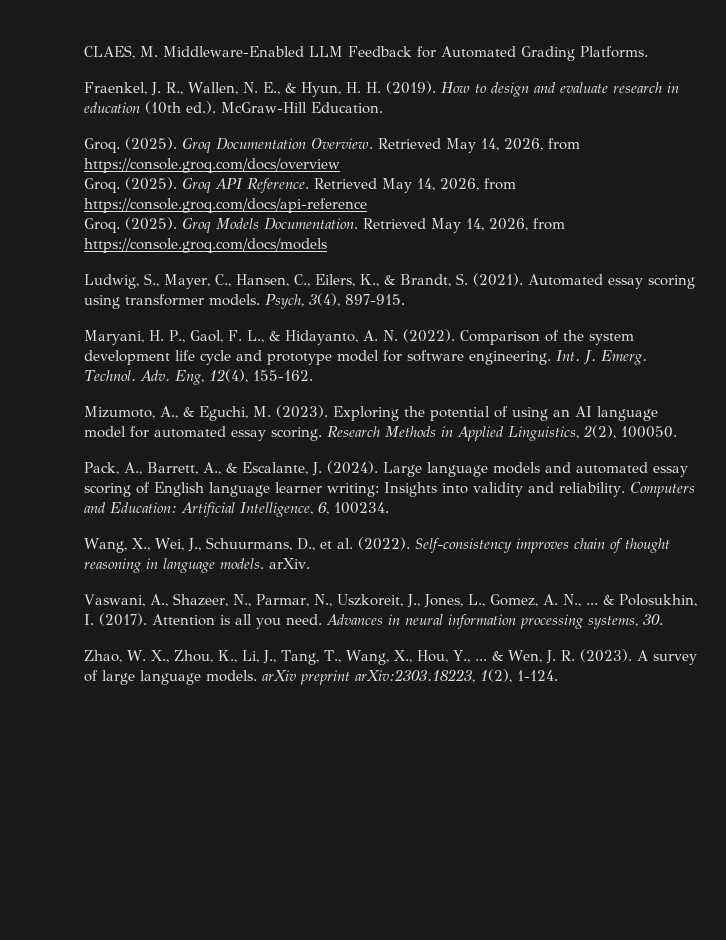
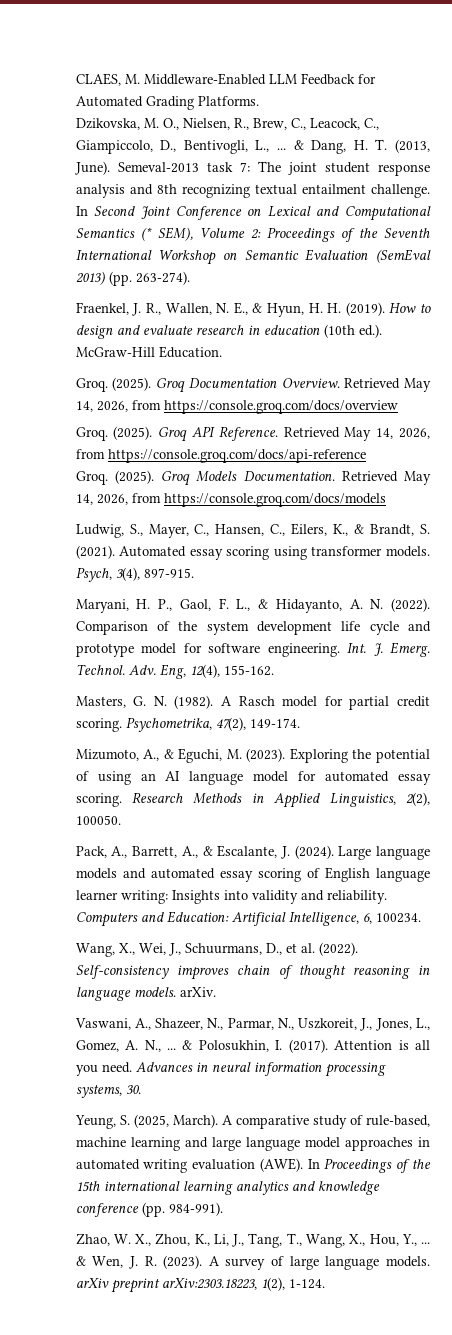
(648, 52) none -> [75,118,379,130] [75,139,430,154] [74,161,430,176] [75,184,430,198] [75,206,431,221] [75,227,431,242] [75,249,431,265] [75,271,190,286] // Dzikovska, M. O., Nielsen, R., Brew, C., Leacock, C., Giampiccolo, D., Bentivogli, L., ... & Dang, H. T. (2013, June). Semeval-2013 task 7: The joint student response analysis and 8th recognizing textual entailment challenge. In Second Joint Conference on Lexical and Computational Semantics (* SEM), Volume 2: Proceedings of the Seventh International Workshop on Semantic Evaluation (SemEval 2013) (pp. 263-274).
(313, 375) none -> [75,695,430,710] [75,717,300,732] // Masters, G. N. (1982). A Rasch model for partial credit scoring. Psychometrika, 47(2), 149-174.
(663, 619) none -> [74,1114,431,1129] [75,1137,430,1151] [75,1158,431,1173] [75,1181,380,1195] [75,1202,223,1217] // Yeung, S. (2025, March). A comparative study of rule-based, machine learning and large language model approaches in automated writing evaluation (AWE). In Proceedings of the 15th international learning analytics and knowledge conference (pp. 984-991).

